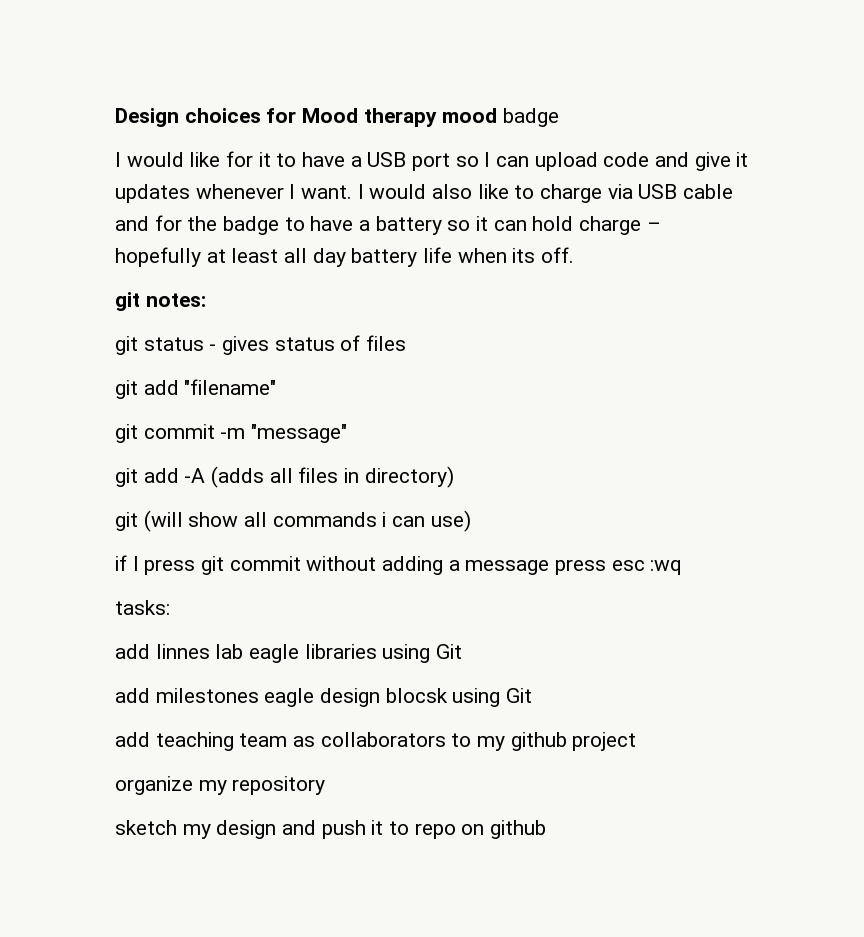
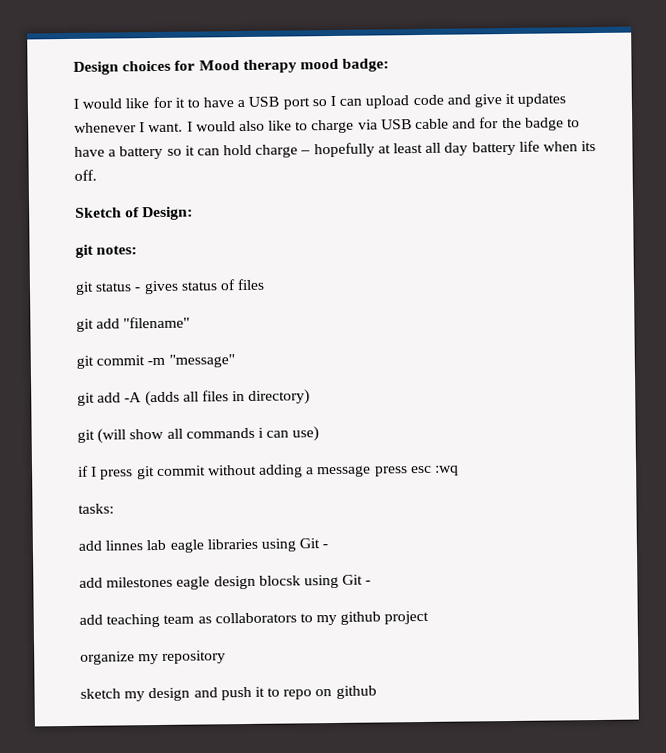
[503,108,560,127] badge -> [342,58,390,72] badge:
(575, 255) none -> [75,206,194,221] // Sketch of Design:
(463, 651) none -> [322,544,329,549] -
(533, 695) none -> [365,580,372,585] -

